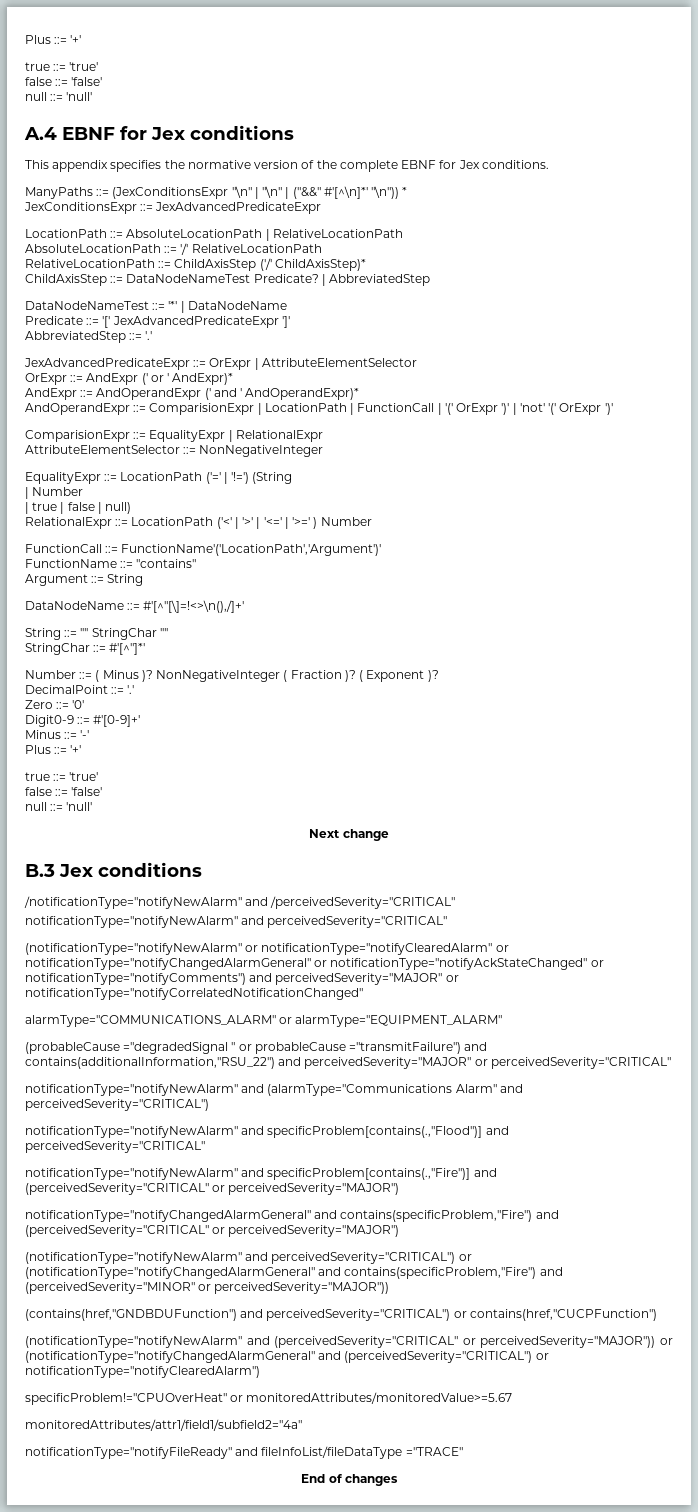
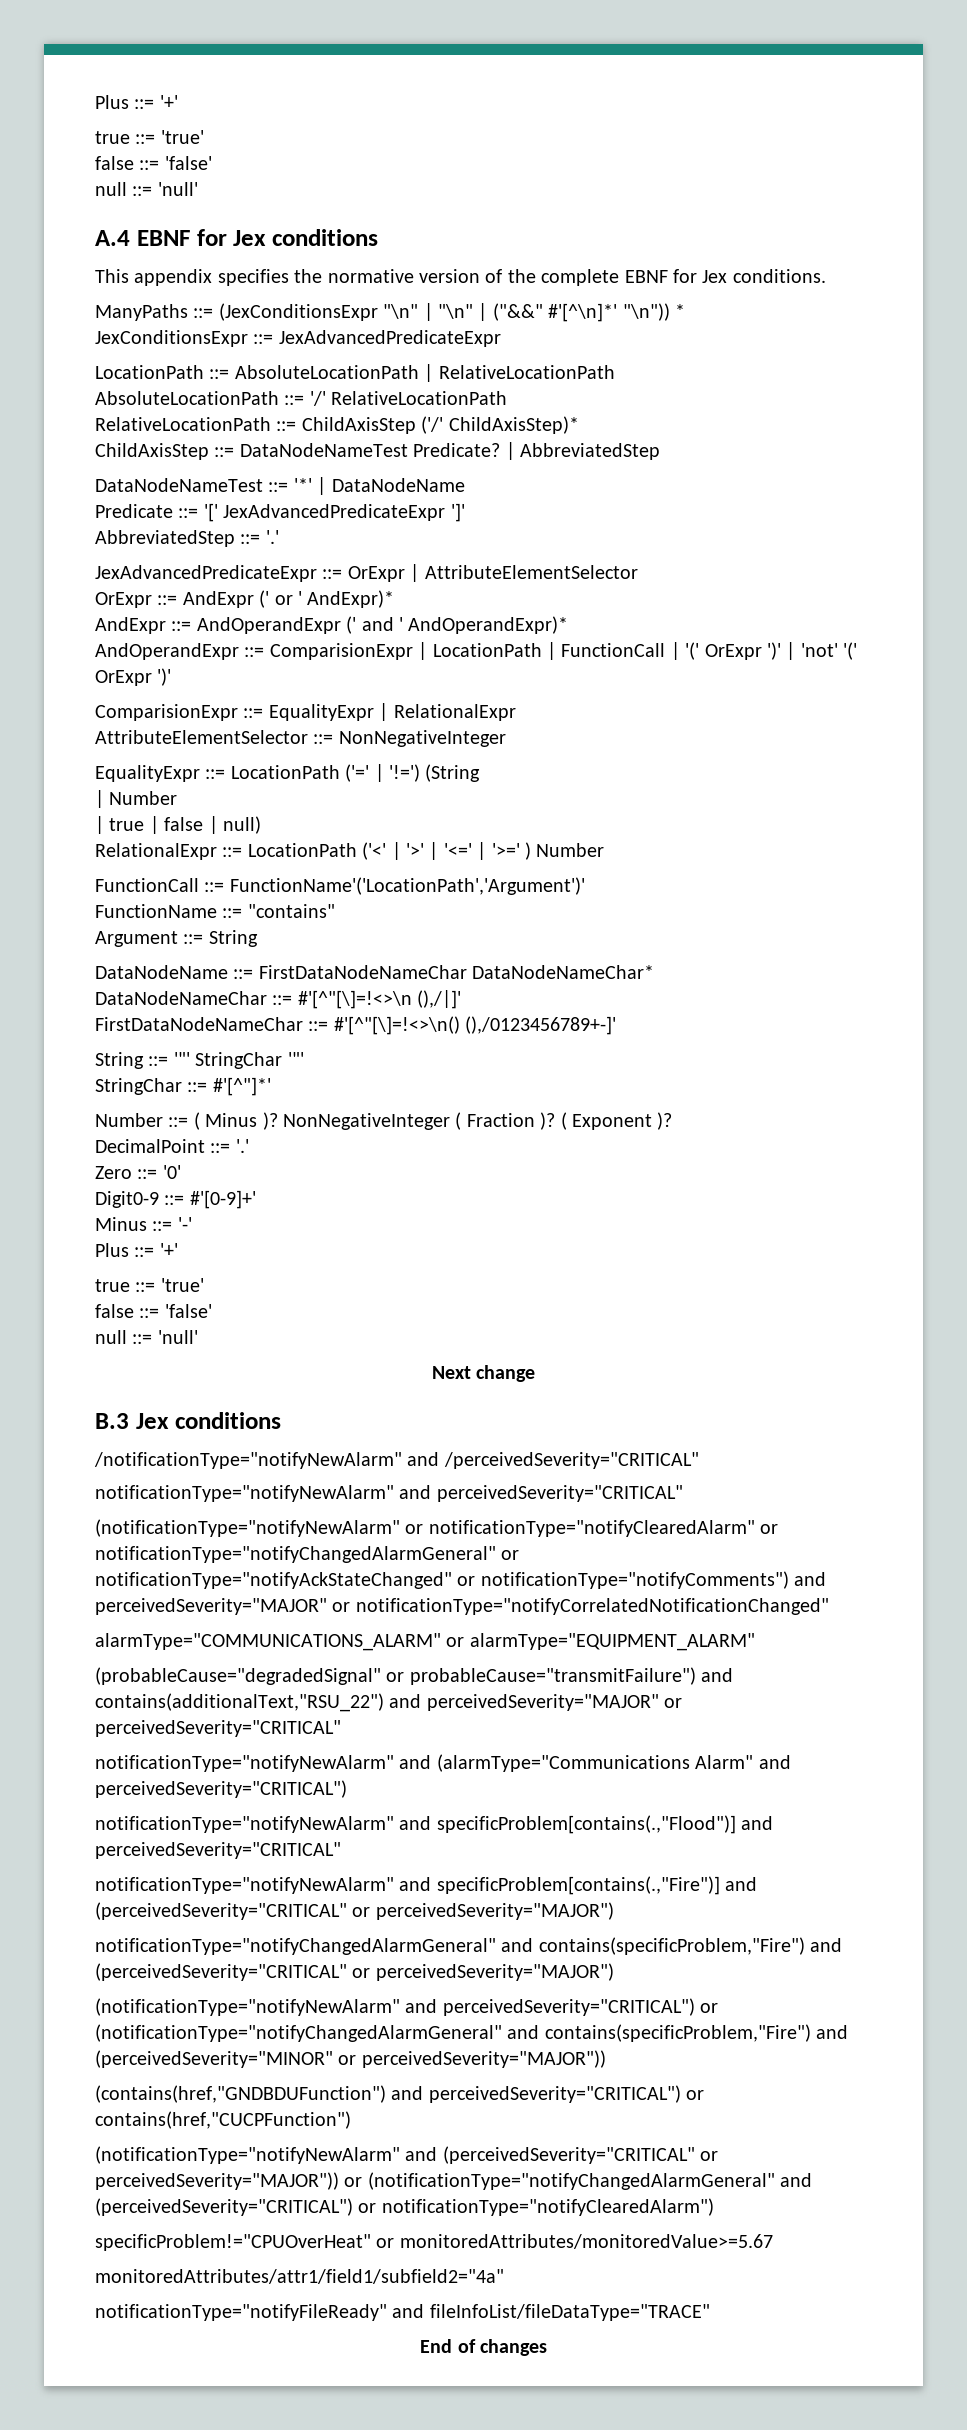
[143,600,245,613] #'[^"[\]=!<>\n(),/]+' -> [258,965,655,979] [95,990,462,1009] [95,1016,617,1035] FirstDataNodeNameChar DataNodeNameChar* // DataNodeNameChar ::= #'[^"[\]=!<>\n (),/|]' // FirstDataNodeNameChar ::= #'[^"[\]=!<>\n() (),/0123456789+-]'
[25,1042,488,1054] [25,1057,275,1069] (probableCause ="degradedSignal " or probableCause ="transmitFailure") and contains(additionalInformation,"RSU_22") -> [95,1667,734,1685] [95,1693,384,1712] (probableCause="degradedSignal" or probableCause="transmitFailure") and contains(additionalText,"RSU_22")
[261,1446,463,1459] fileInfoList/fileDataType ="TRACE" -> [429,2304,710,2321] fileInfoList/fileDataType="TRACE"

